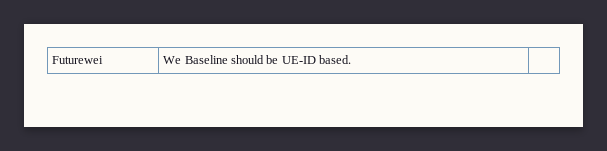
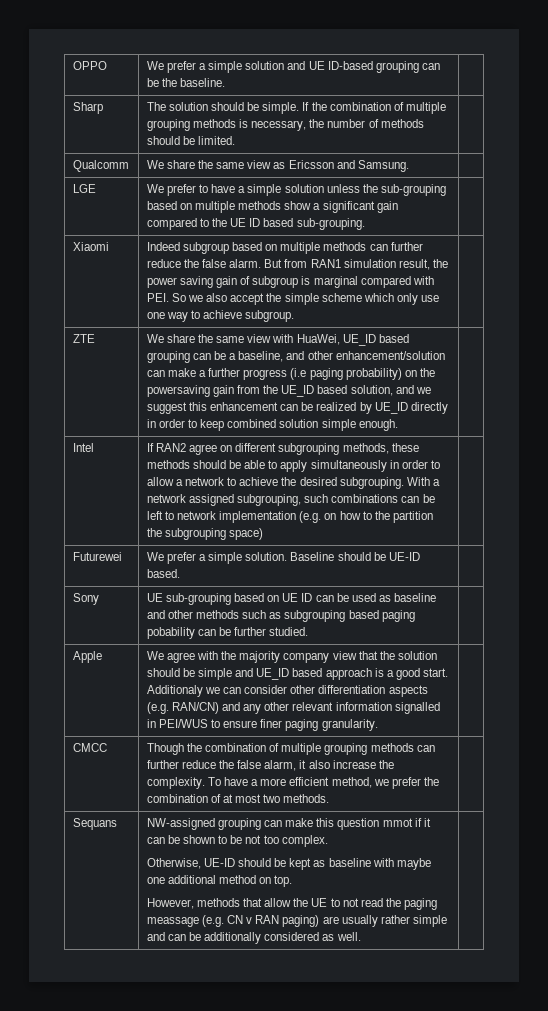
[52,56,104,64] [163,56,182,64] Futurewei | We -> [72,61,107,70] [146,61,440,73] [146,78,226,87] [72,102,103,114] [146,102,446,114] [146,119,424,131] [146,136,236,145] [72,160,129,172] [146,160,409,172] [72,184,96,193] [146,184,446,196] [146,201,398,213] [146,218,365,230] [72,242,109,251] [146,242,423,254] [146,259,448,270] [146,276,434,288] [146,293,439,305] [146,310,295,322] [72,334,95,343] [146,334,409,346] [146,351,445,363] [146,368,435,380] [146,385,431,397] [146,402,448,414] [146,419,398,431] [72,443,94,452] [146,443,419,455] [146,460,440,472] [146,477,440,489] [146,494,435,506] [146,511,433,523] [146,528,264,540] [72,552,122,561] [146,552,288,564] OPPO | We prefer a simple solution and UE ID-based grouping can be the baseline. | // Sharp | The solution should be simple. If the combination of multiple grouping methods is necessary, the number of methods should be limited. | // Qualcomm | We share the same view as Ericsson and Samsung. | // LGE | We prefer to have a simple solution unless the sub-grouping based on multiple methods show a significant gain compared to the UE ID based sub-grouping. | // Xiaomi | Indeed subgroup based on multiple methods can further reduce the false alarm. But from RAN1 simulation result, the power saving gain of subgroup is marginal compared with PEI. So we also accept the simple scheme which only use one way to achieve subgroup. | // ZTE | We share the same view with HuaWei, UE_ID based grouping can be a baseline, and other enhancement/solution can make a further progress (i.e paging probability) on the powersaving gain from the UE_ID based solution, and we suggest this enhancement can be realized by UE_ID directly in order to keep combined solution simple enough. | // Intel | If RAN2 agree on different subgrouping methods, these methods should be able to apply simultaneously in order to allow a network to achieve the desired subgrouping. With a network assigned subgrouping, such combinations can be left to network implementation (e.g. on how to the partition the subgrouping space) | // Futurewei | We prefer a simple solution.
(352, 59) none -> [72,593,99,605] [146,593,436,605] [146,610,415,622] [146,627,309,639] [72,651,102,663] [146,651,437,663] [146,668,448,680] [146,685,428,697] [146,702,440,714] [146,719,378,731] [72,743,107,752] [146,743,435,755] [146,760,394,771] [146,777,439,789] [146,794,330,803] [72,818,117,830] [146,818,431,830] [146,835,328,847] [146,858,431,870] [146,875,293,887] [146,898,437,910] [146,915,447,927] [146,932,361,944] // Sony | UE sub-grouping based on UE ID can be used as baseline and other methods such as subgrouping based paging pobability can be further studied. | // Apple | We agree with the majority company view that the solution should be simple and UE_ID based approach is a good start. Additionaly we can consider other differentiation aspects (e.g. RAN/CN) and any other relevant information signalled in PEI/WUS to ensure finer paging granularity. | // CMCC | Though the combination of multiple grouping methods can further reduce the false alarm, it also increase the complexity. To have a more efficient method, we prefer the combination of at most two methods. | // Sequans | NW-assigned grouping can make this question mmot if it can be shown to be not too complex. // Otherwise, UE-ID should be kept as baseline with maybe one additional method on top. // However, methods that allow the UE to not read the paging meassage (e.g. CN v RAN paging) are usually rather simple and can be additionally considered as well. |

